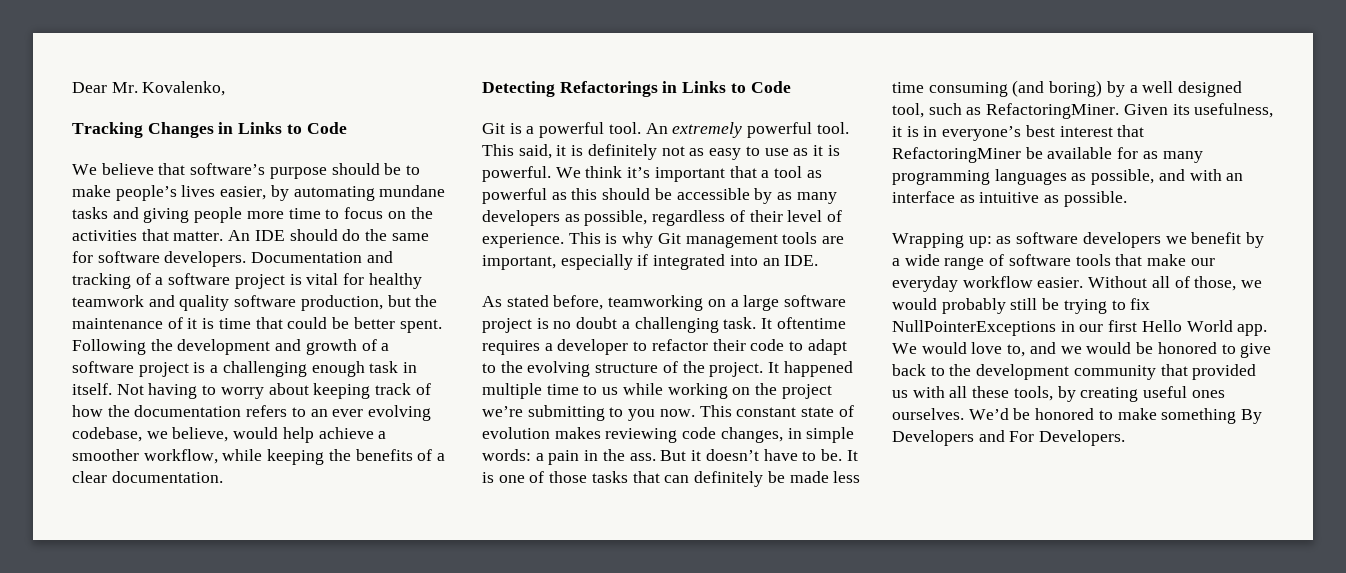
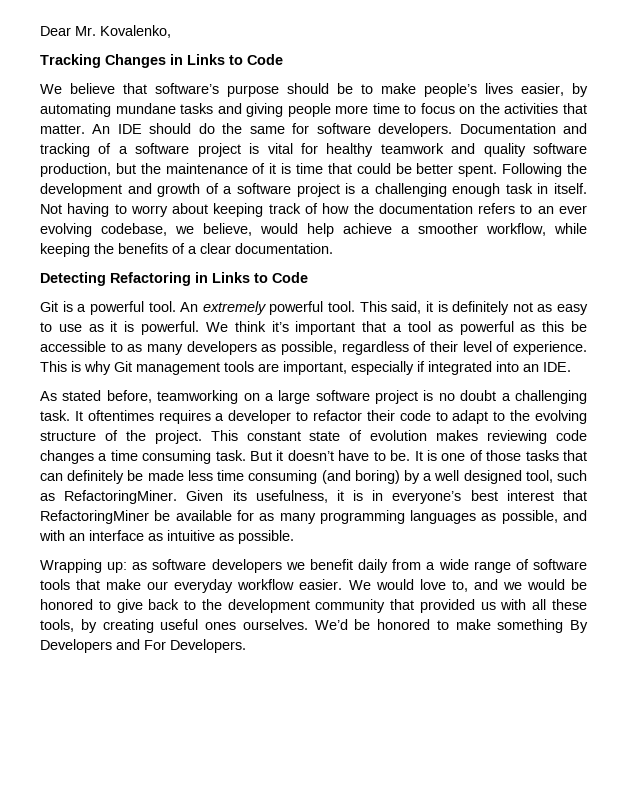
[559,81,658,97] Refactorings -> [110,272,191,286] Refactoring
[602,188,651,200] should -> (565, 326) none
[754,188,773,204] by -> [110,342,123,352] to
[776,317,846,329] oftentime -> [87,410,154,421] oftentimes
[768,361,853,377] [482,383,832,399] [482,405,695,421] It happened multiple time to us while working on the project we’re submitting to you now. -> (202, 437) none
[720,427,855,443] [482,449,656,465] changes, in simple words: a pain in the ass. -> [40,450,246,464] changes a time consuming task.
[1246,232,1265,248] by -> [358,559,422,573] daily from
[1088,276,1263,291] [892,298,1151,314] [892,320,1268,336] Without all of those, we would probably still be trying to fix NullPointerExceptions in our first Hello World app. -> (343, 584) none

